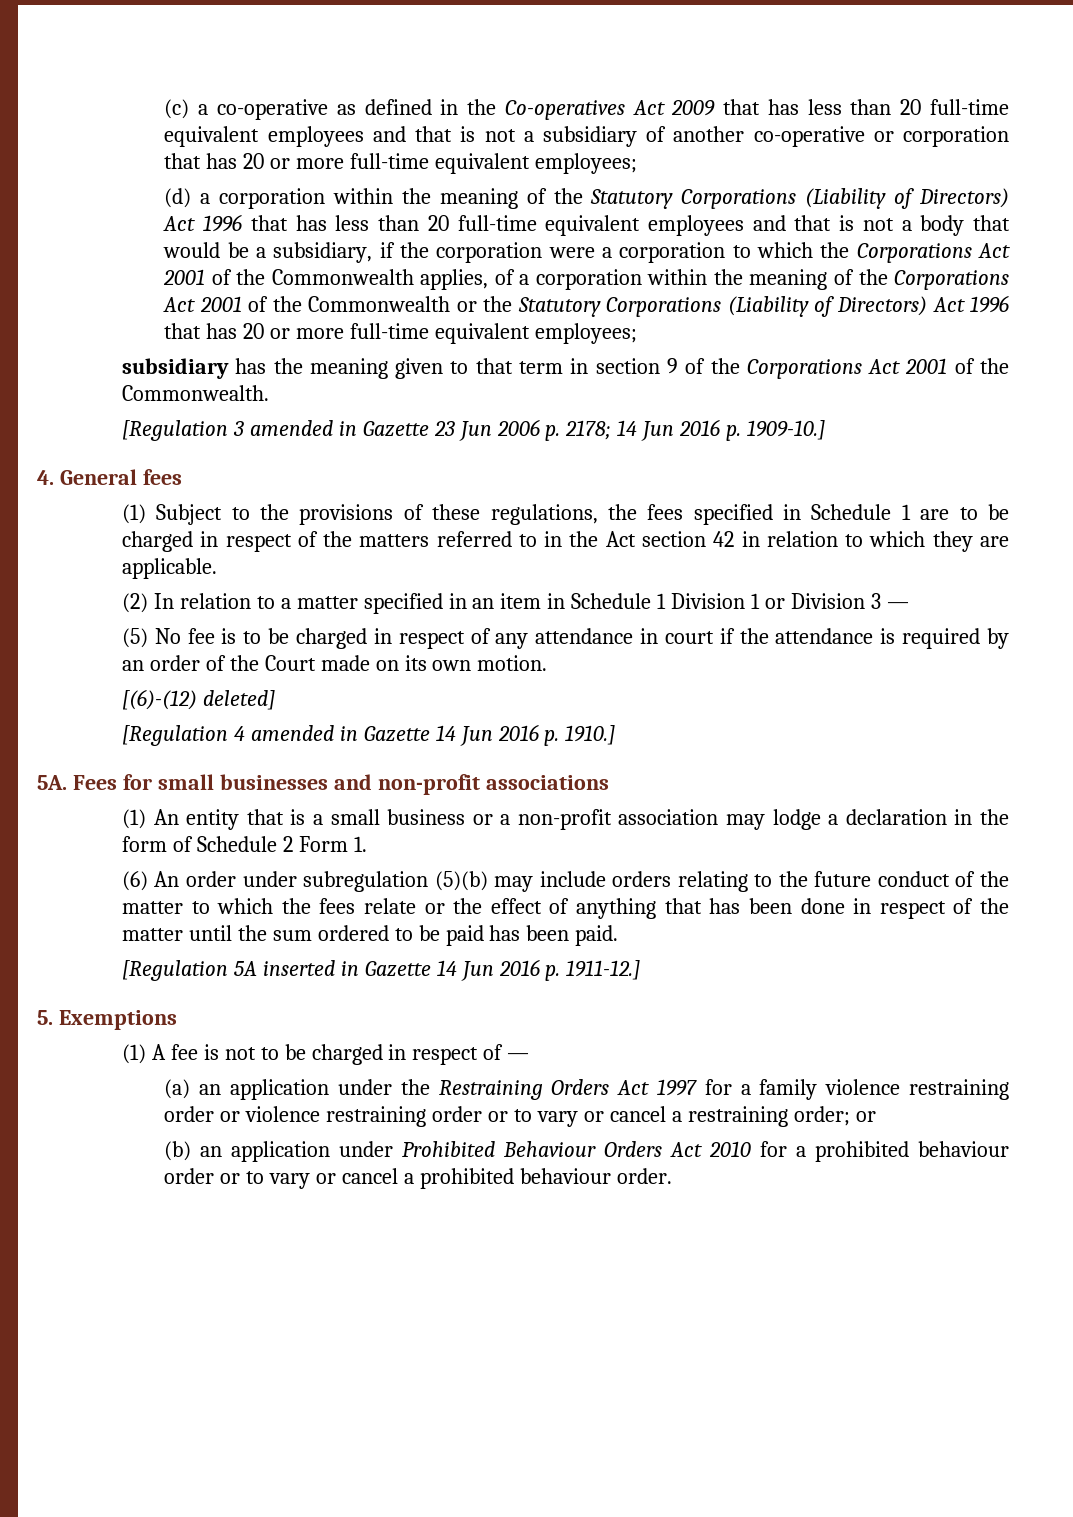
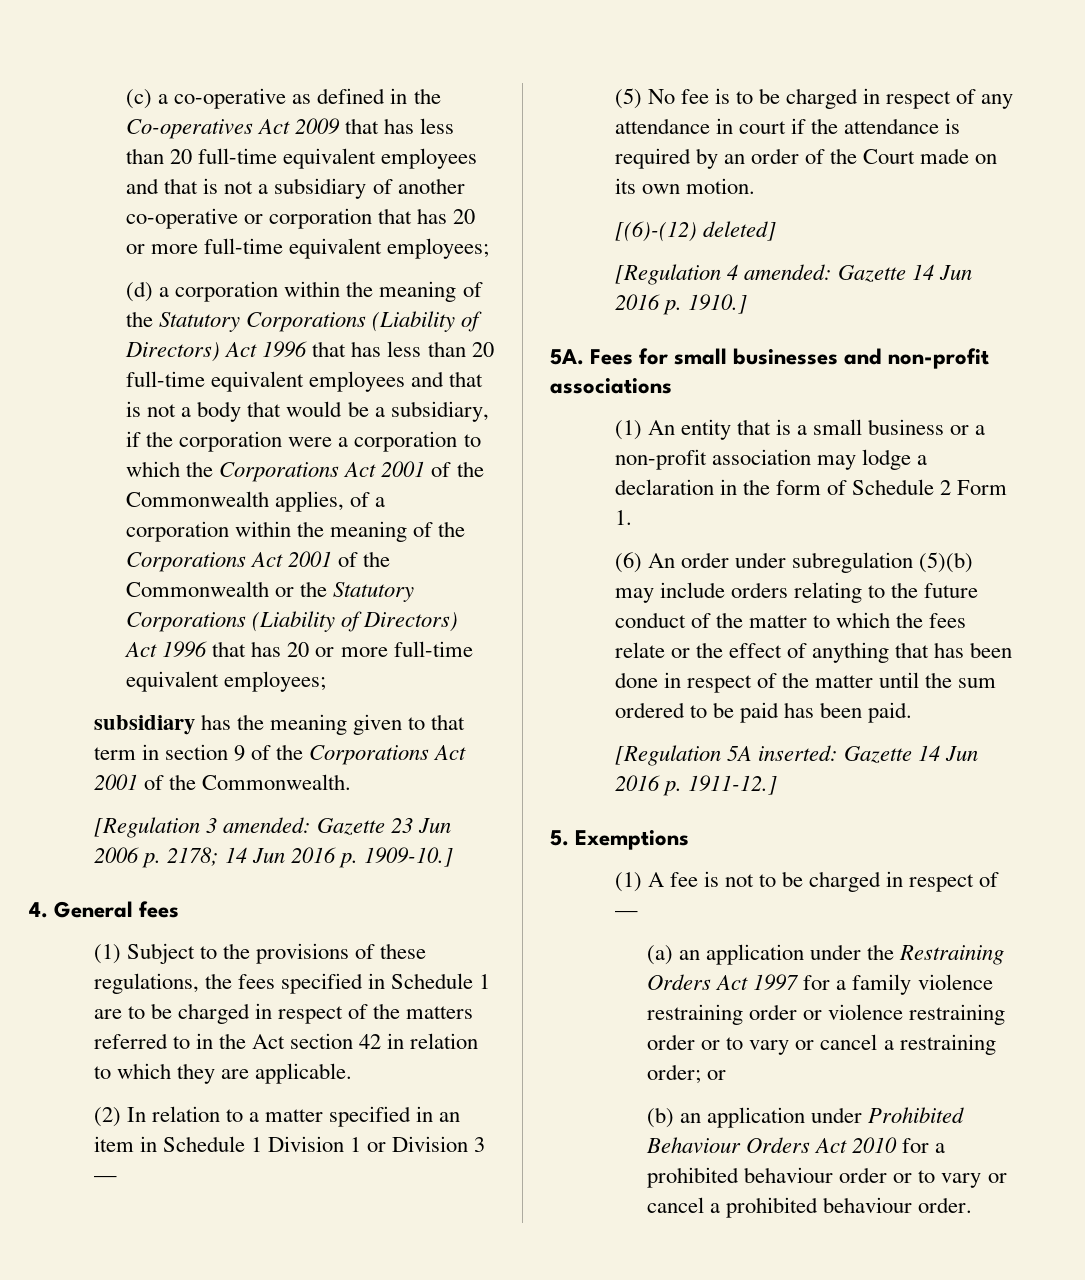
[249,420,357,436] amended in -> [222,817,311,833] amended:
[250,725,358,741] amended in -> [743,264,832,280] amended:
[262,960,359,976] inserted in -> [757,745,838,761] inserted:

